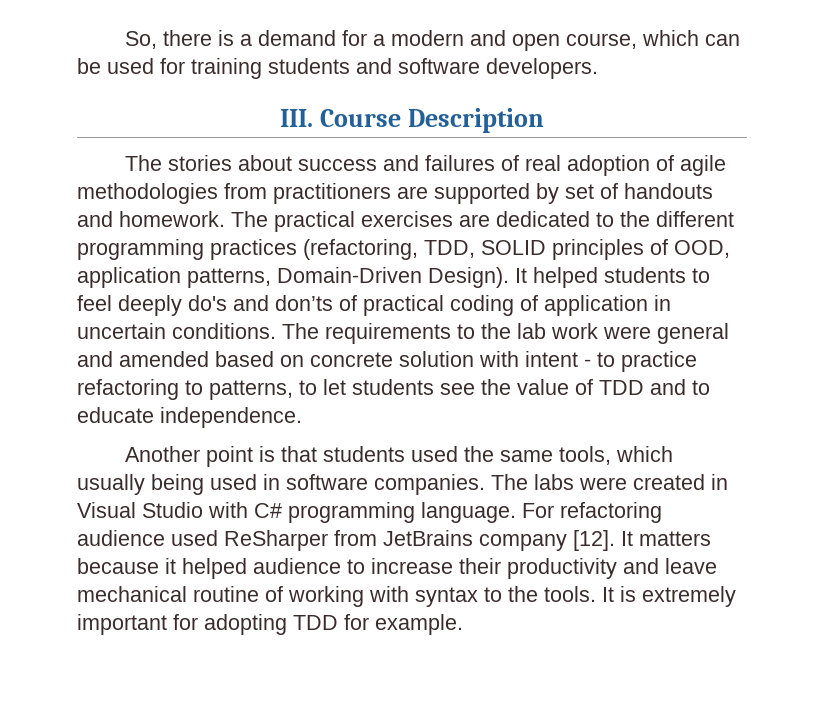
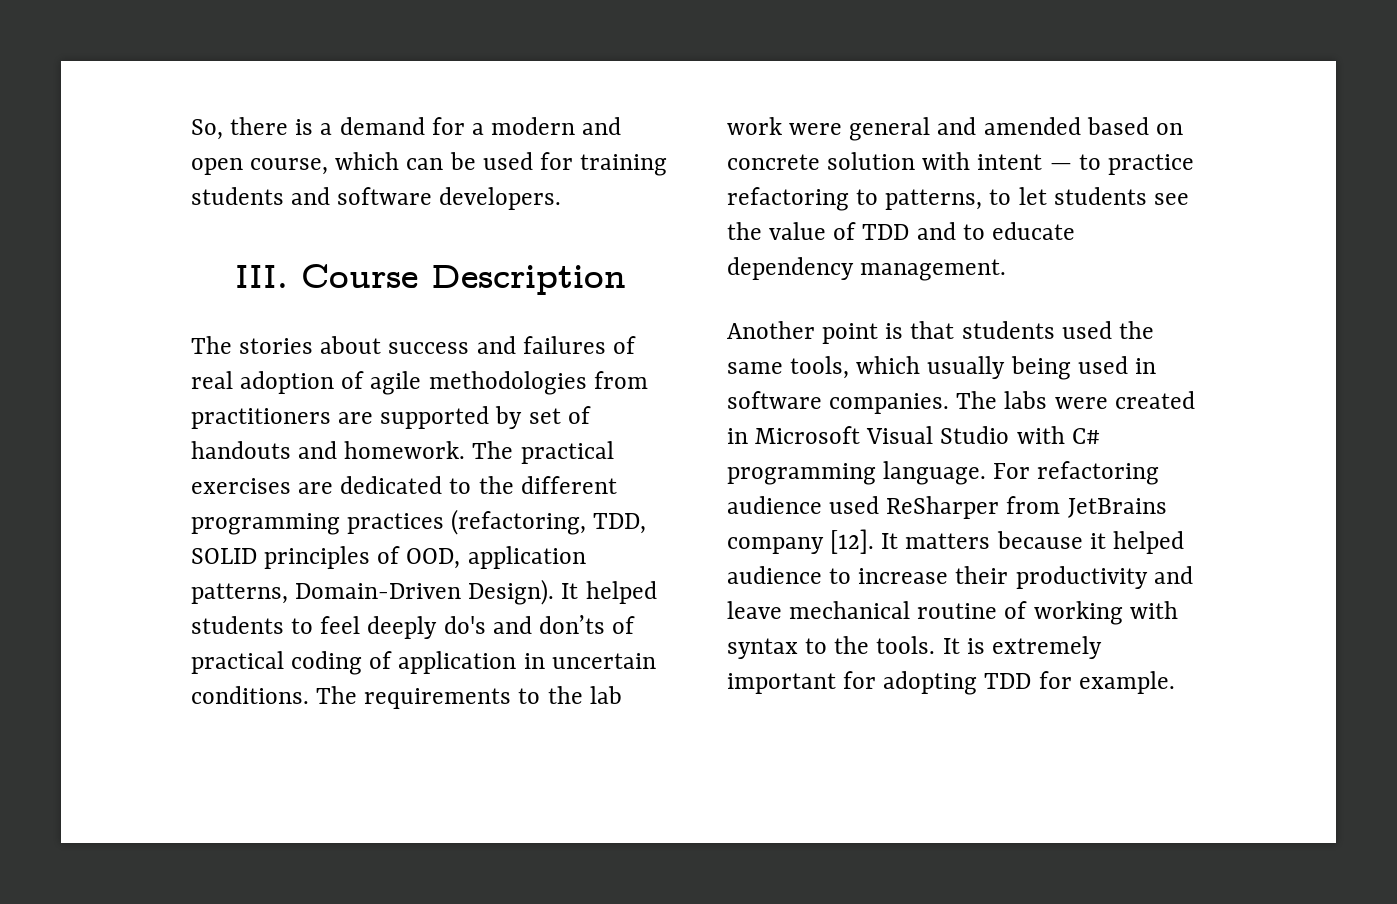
[584,359,591,367] - -> [1049,163,1072,170] —
[160,407,302,428] independence. -> [727,257,1007,281] dependency management.
(728, 482) none -> [755,426,861,444] Microsoft

